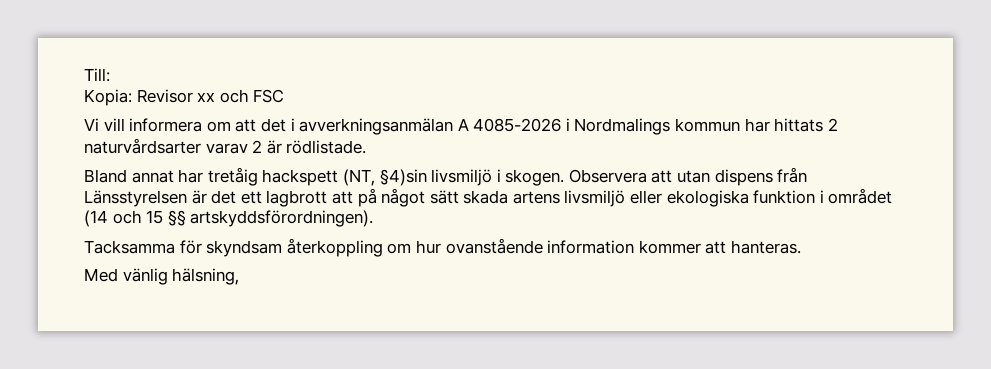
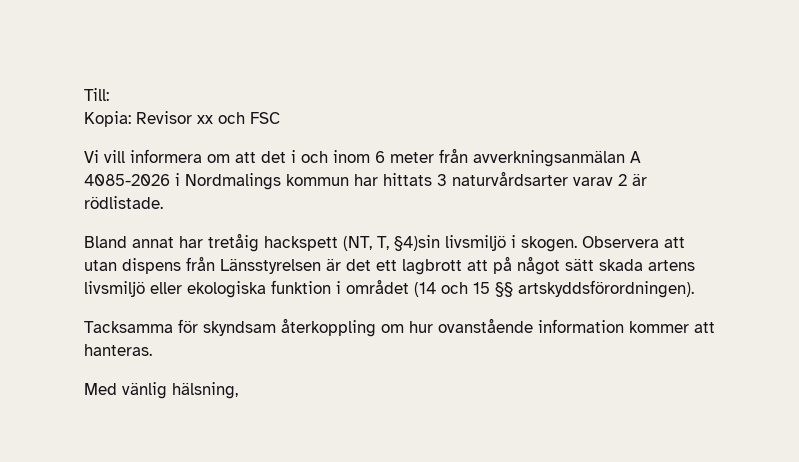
(295, 124) none -> [301,148,468,163] och inom 6 meter från
[827,118,838,131] 2 -> [437,174,447,186] 3
(375, 177) none -> [377,236,389,250] T,

